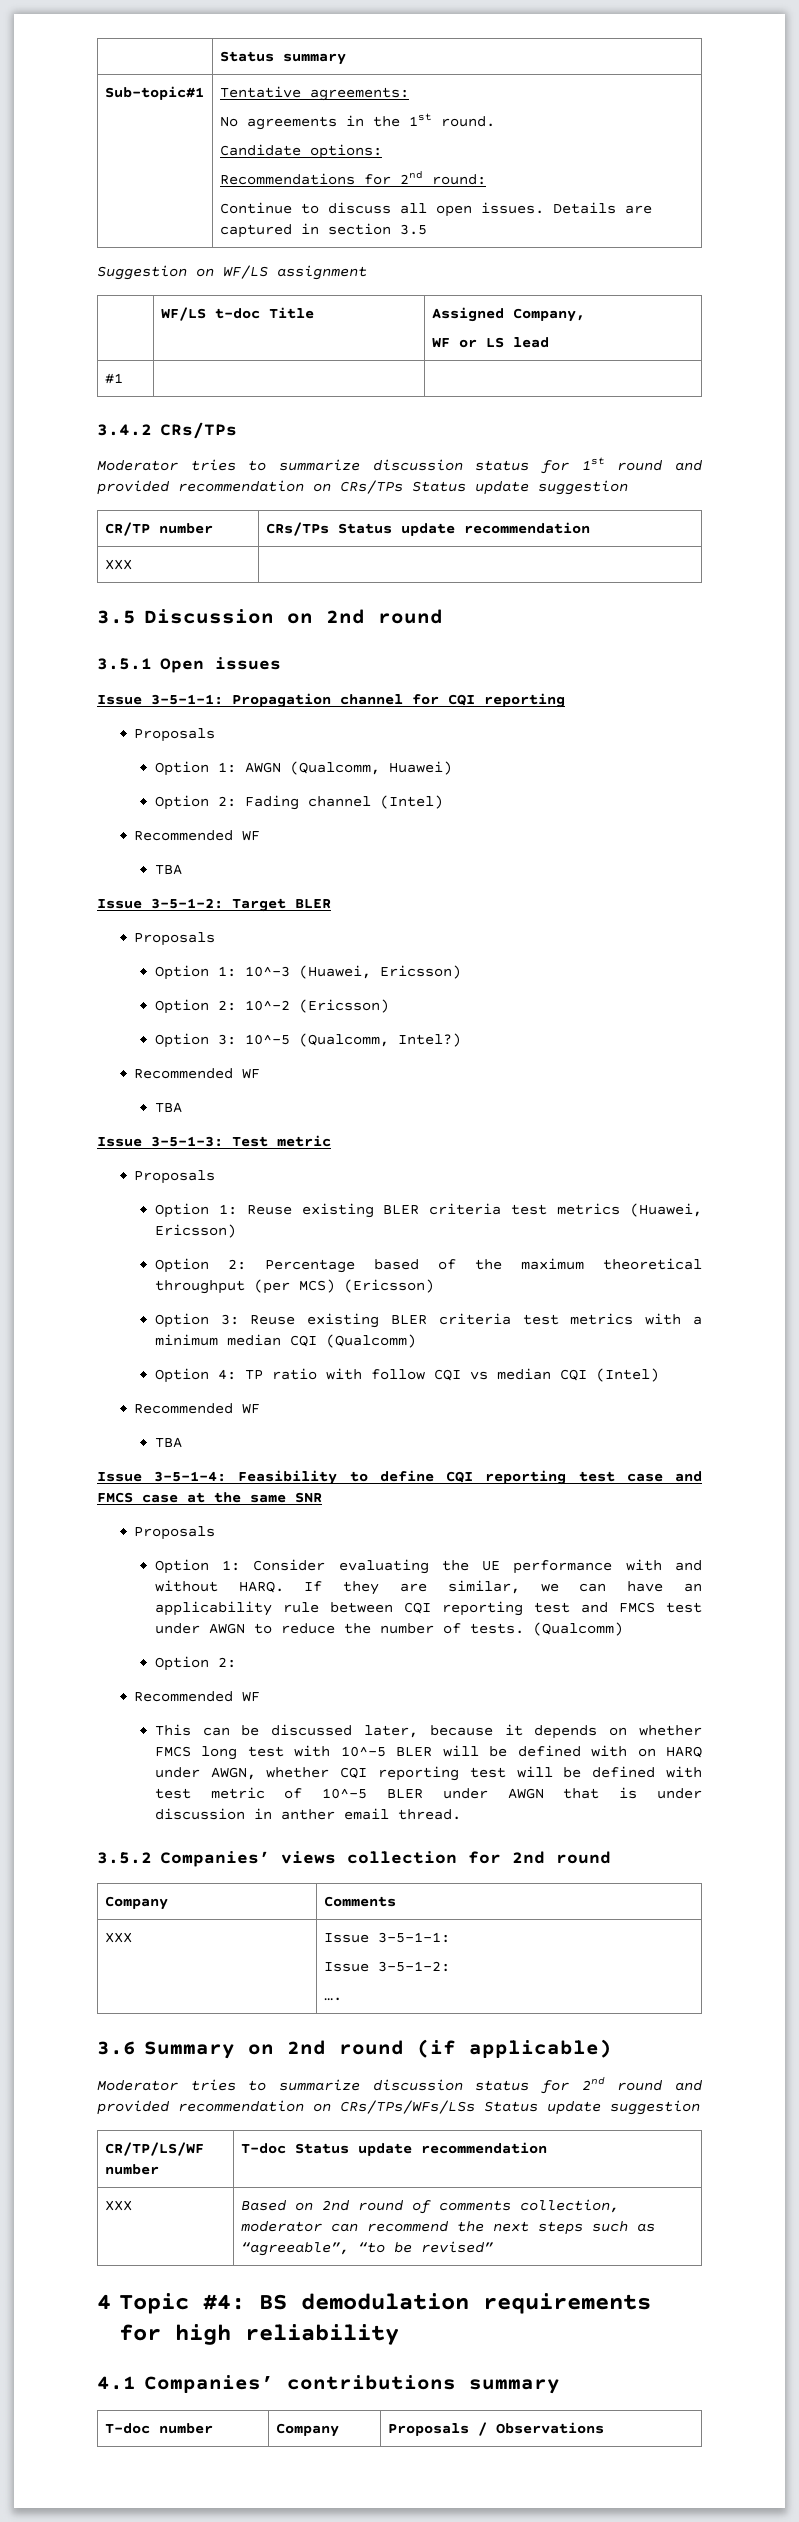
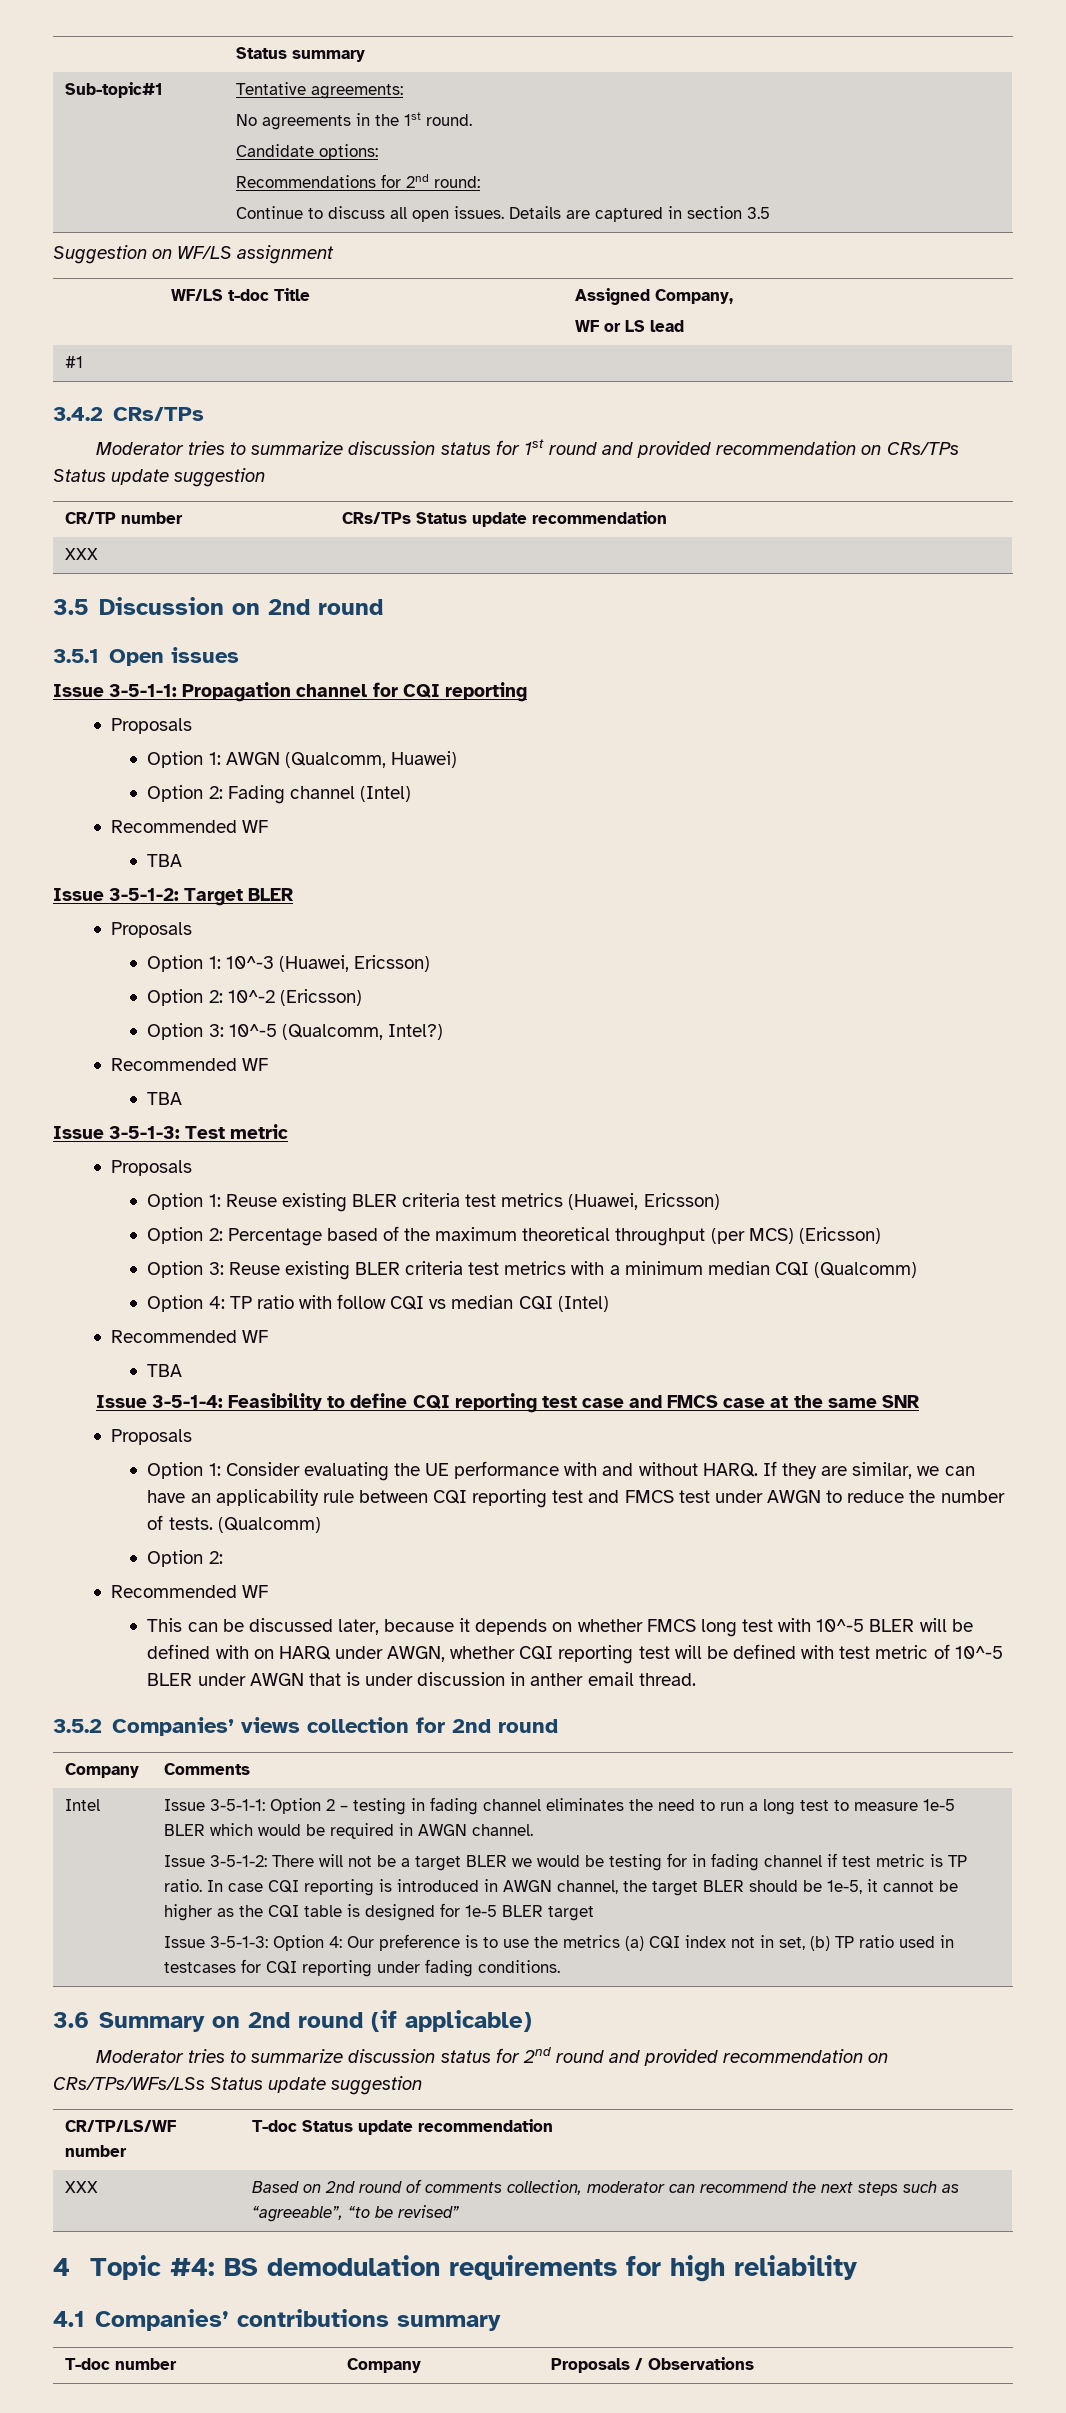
[104,1932,132,1943] [323,1932,450,1943] [323,1961,450,1972] [323,1997,342,2001] XXX | Issue 3-5-1-1: // Issue 3-5-1-2: // …. -> [65,1799,101,1811] [164,1797,956,1815] [164,1823,534,1839] [164,1853,968,1871] [164,1879,959,1896] [164,1903,595,1921] [164,1934,955,1951] [164,1959,561,1977] Intel | Issue 3-5-1-1: Option 2 – testing in fading channel eliminates the need to run a long test to measure 1e-5 BLER which would be required in AWGN channel. // Issue 3-5-1-2: There will not be a target BLER we would be testing for in fading channel if test metric is TP ratio. In case CQI reporting is introduced in AWGN channel, the target BLER should be 1e-5, it cannot be higher as the CQI table is designed for 1e-5 BLER target // Issue 3-5-1-3: Option 4: Our preference is to use the metrics (a) CQI index not in set, (b) TP ratio used in testcases for CQI reporting under fading conditions.

